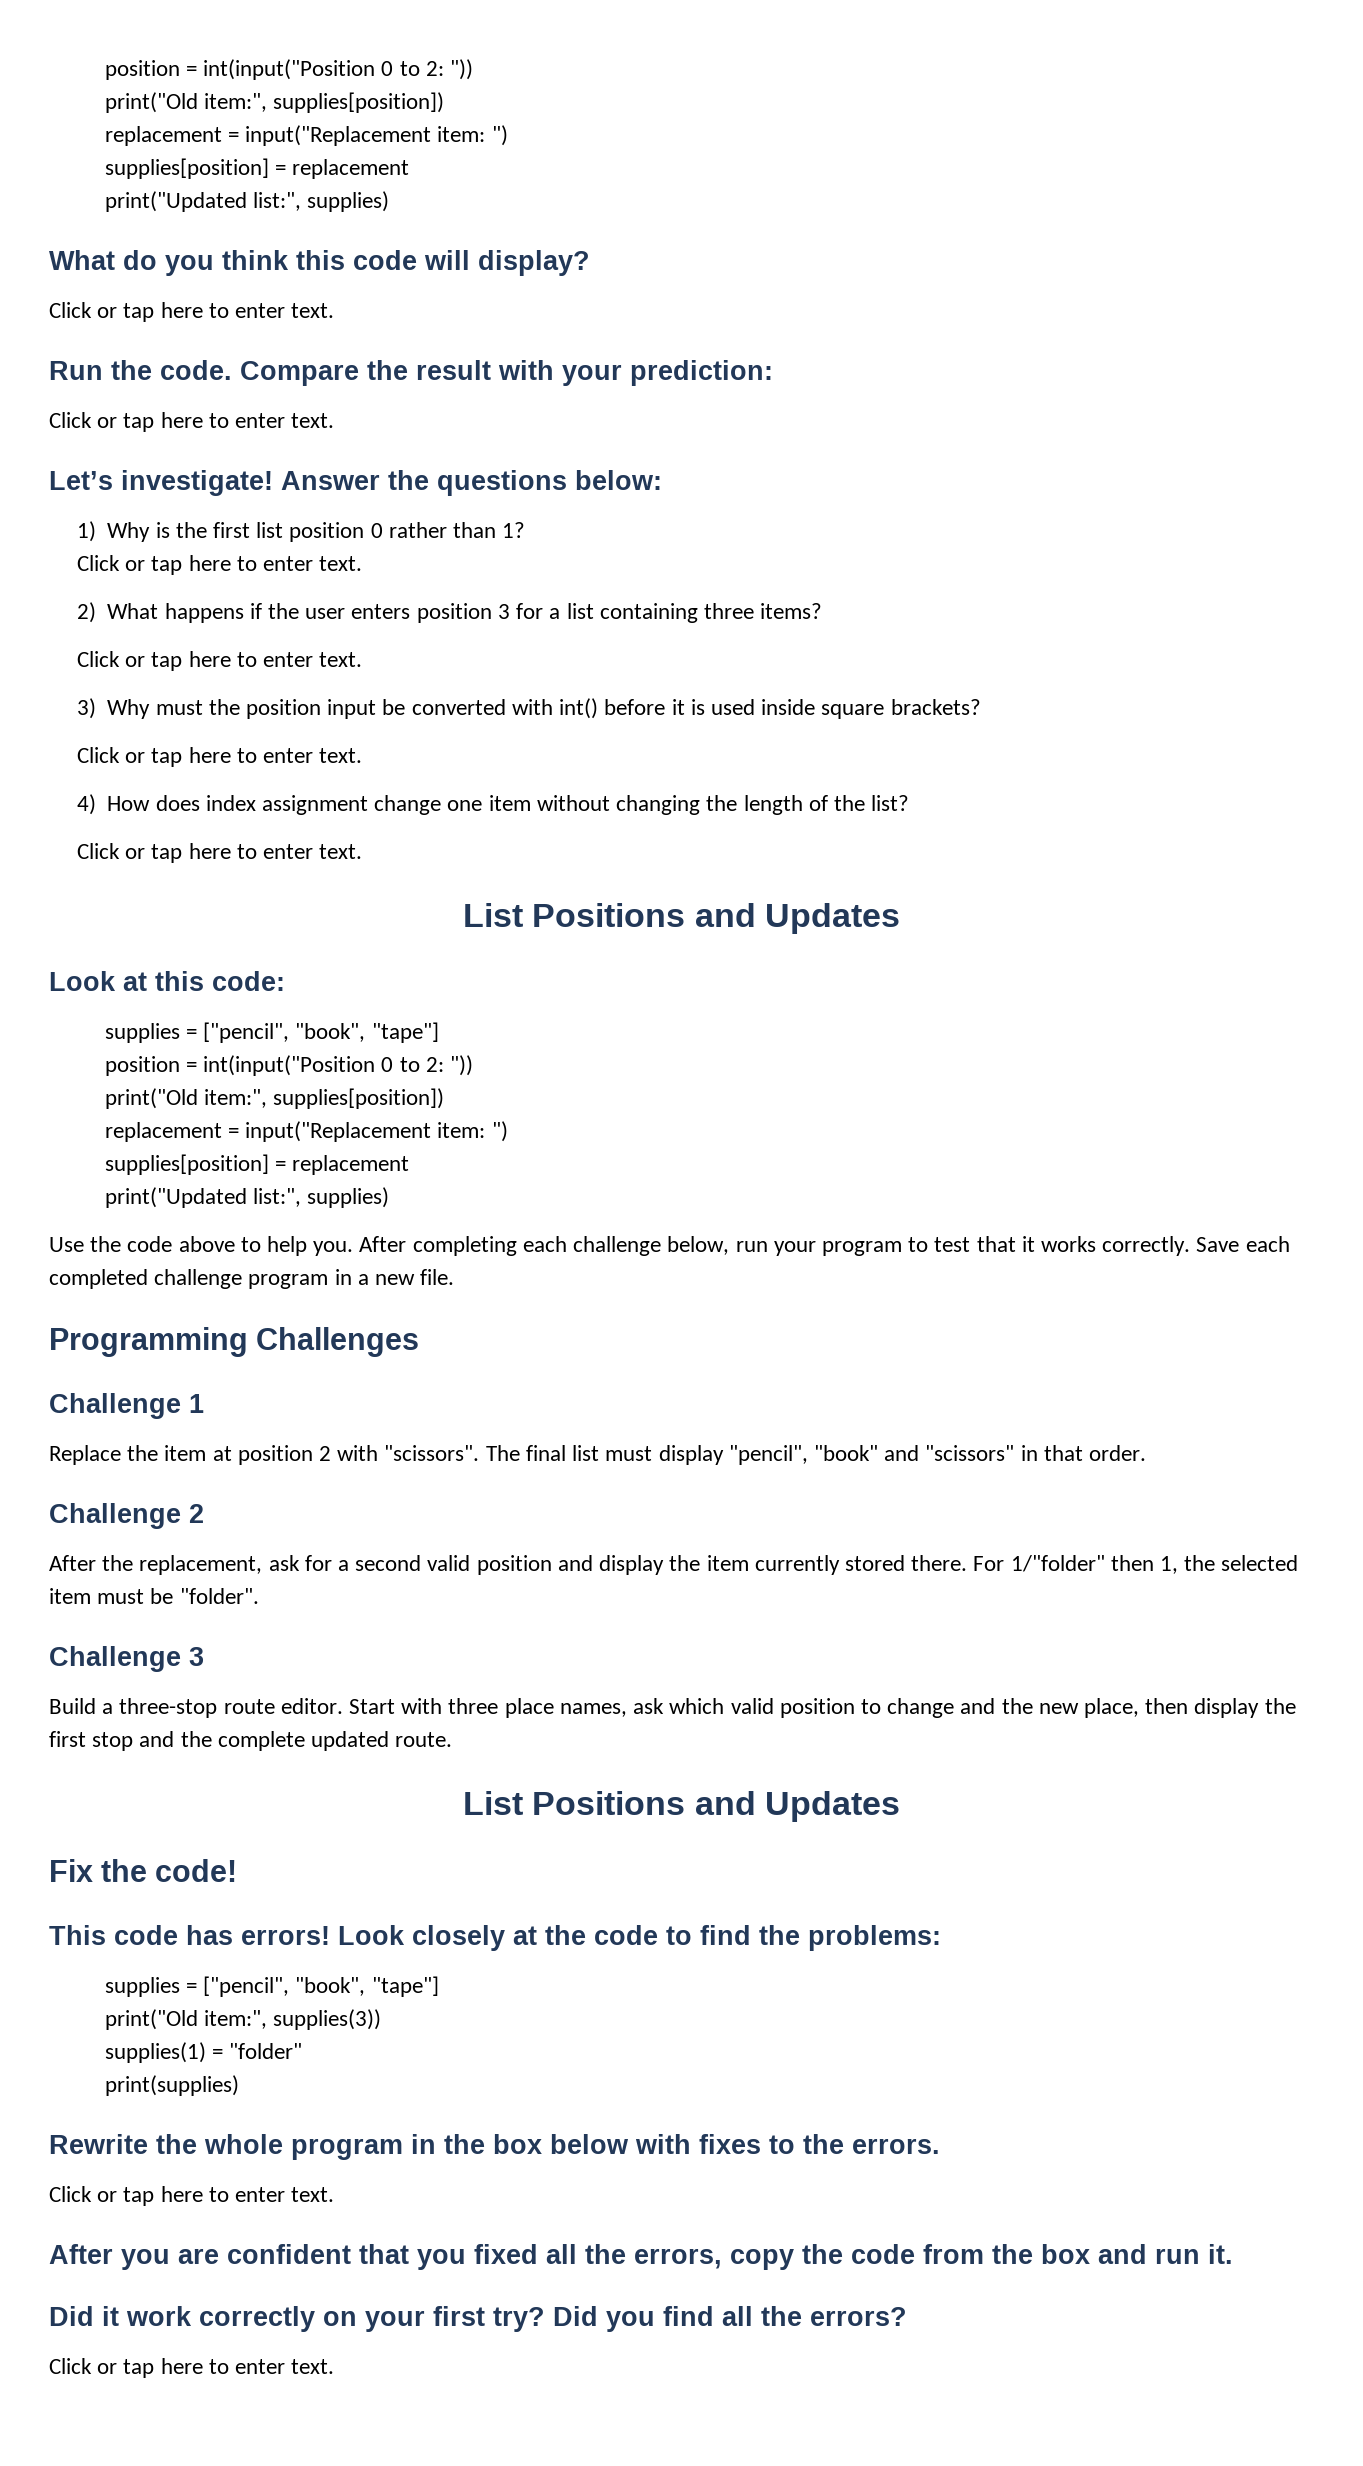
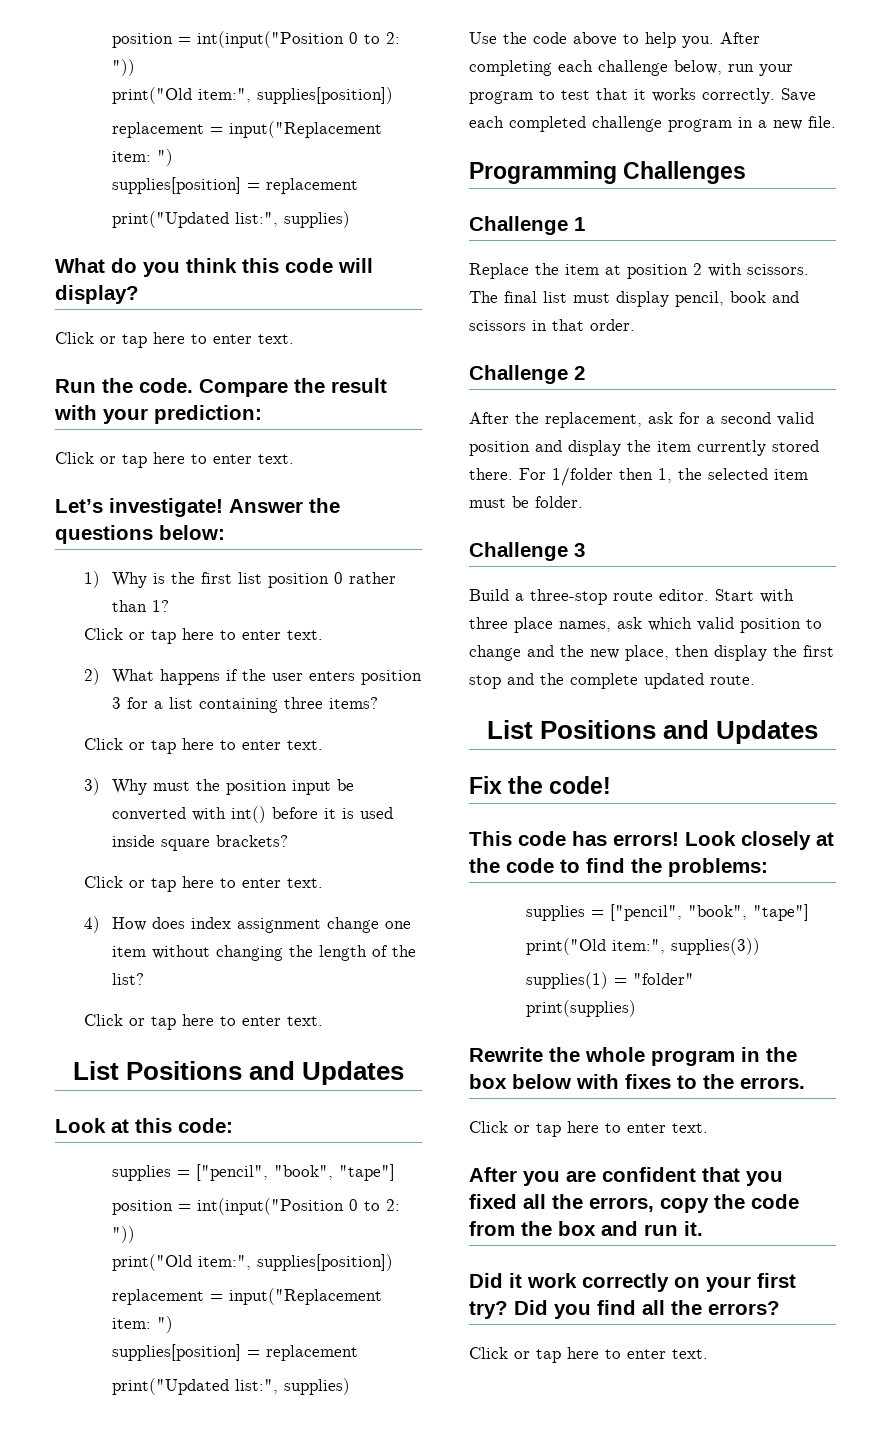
[384,1445,480,1461] "scissors". -> [747,264,809,275] scissors.
[728,1445,1015,1465] "pencil", "book" and "scissors" -> [675,291,799,307] [469,320,526,331] pencil, book and scissors
[1010,1555,1105,1572] 1/"folder" -> [552,467,613,486] 1/folder
[179,1588,259,1604] "folder". -> [535,496,583,508] folder.

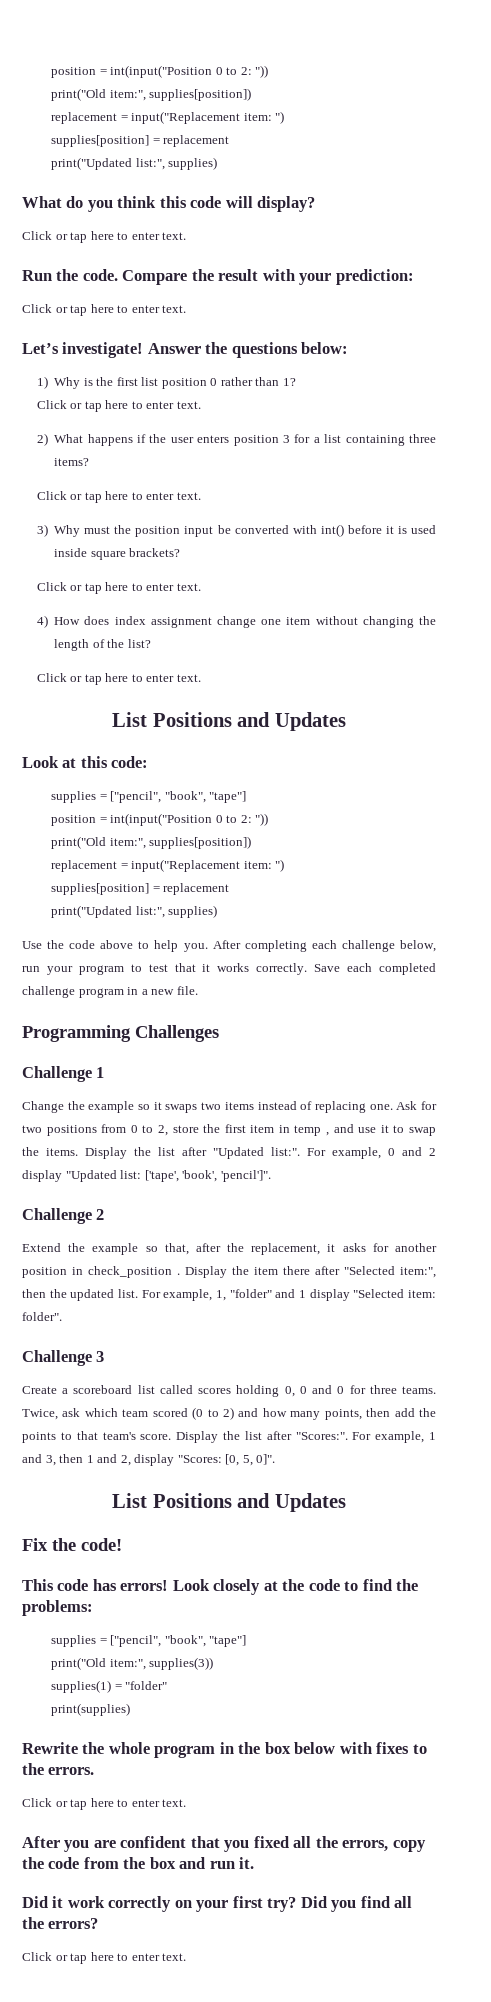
[469,263,809,279] [469,291,799,307] [469,319,635,331] [469,365,585,384] [469,412,814,428] [469,440,819,456] [469,467,808,486] [469,496,583,508] [469,542,585,561] [469,589,794,605] [469,617,822,633] [469,645,834,661] [469,673,755,689] Replace the item at position 2 with scissors. The final list must display pencil, book and scissors in that order. // Challenge 2 // After the replacement, ask for a second valid position and display the item currently stored there. For 1/folder then 1, the selected item must be folder. // Challenge 3 // Build a three-stop route editor. Start with three place names, ask which valid position to change and the new place, then display the first stop and the complete updated route. -> [22,1101,437,1113] [22,1124,436,1136] [22,1147,436,1159] [22,1170,271,1182] [22,1208,105,1224] [22,1243,438,1255] [22,1266,436,1278] [22,1289,437,1301] [22,1312,62,1321] [22,1350,105,1366] [22,1385,436,1397] [22,1407,436,1420] [22,1431,436,1443] [22,1454,276,1466] Change the example so it swaps two items instead of replacing one. Ask for two positions from 0 to 2, store the first item in temp , and use it to swap the items. Display the list after "Updated list:". For example, 0 and 2 display "Updated list: ['tape', 'book', 'pencil']". // Challenge 2 // Extend the example so that, after the replacement, it asks for another position in check_position . Display the item there after "Selected item:", then the updated list. For example, 1, "folder" and 1 display "Selected item: folder". // Challenge 3 // Create a scoreboard list called scores holding 0, 0 and 0 for three teams. Twice, ask which team scored (0 to 2) and how many points, then add the points to that team's score. Display the list after "Scores:". For example, 1 and 3, then 1 and 2, display "Scores: [0, 5, 0]".

